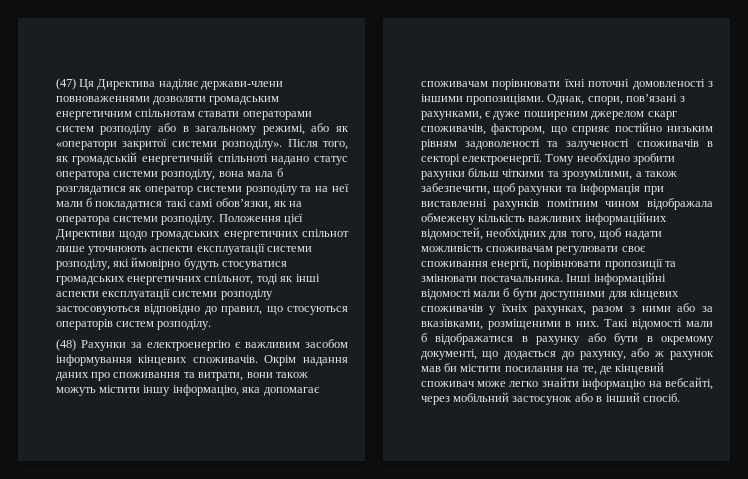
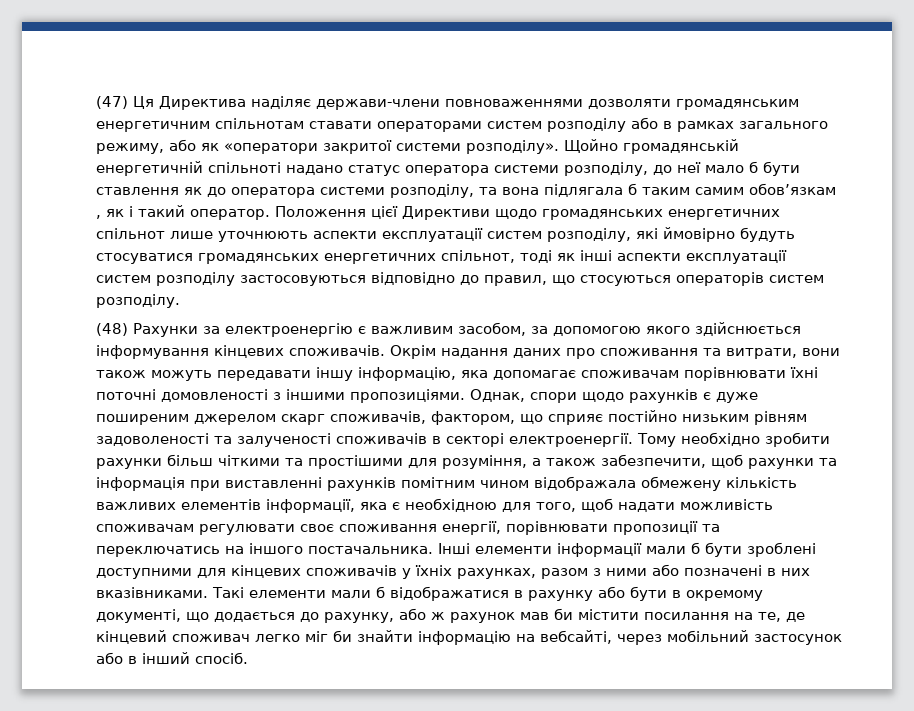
[209,96,280,105] громадським -> [675,99,799,110] громадянським
[195,124,305,135] загальному режимі, -> [676,121,828,132] [95,143,164,154] рамках загального режиму,
[287,139,349,150] [55,152,138,165] Після того, як громадській -> [563,139,739,154] Щойно громадянській
[218,168,283,177] [55,184,350,195] [55,198,303,210] [55,214,216,225] вона мала б розглядатися як оператор системи розподілу та на неї мали б покладатися такі самі обов’язки, як на оператора системи розподілу. -> [652,161,800,176] [95,183,836,198] [95,205,270,220] до неї мало б бути ставлення як до оператора системи розподілу, та вона підлягала б таким самим обов’язкам , як і такий оператор.
[151,231,221,240] громадських -> [541,209,663,220] громадянських
[267,246,313,252] системи -> [486,231,542,239] систем
[55,276,125,285] громадських -> [197,253,319,264] громадянських
[172,291,218,297] системи -> [95,275,151,283] систем
[305,339,348,348] засобом -> [457,322,801,336] засобом, за допомогою якого здійснюється
[99,385,141,393] містити -> [216,370,311,381] передавати
[587,94,685,105] [420,111,482,120] спори, пов’язані з рахунками, -> [529,389,698,403] спори щодо рахунків
[562,169,633,180] зрозумілими, -> [307,455,527,469] простішими для розуміння,
[584,212,667,225] [420,227,548,240] інформаційних відомостей, необхідних -> [180,498,497,513] елементів інформації, яка є необхідною
[420,272,666,285] [420,289,471,300] змінювати постачальника. Інші інформаційні відомості -> [95,543,642,557] переключатись на іншого постачальника. Інші елементи інформації
(537, 294) none -> [746,542,816,557] зроблені
[702,306,713,312] [420,319,683,330] за вказівками, розміщеними в них. Такі відомості -> [683,565,810,576] [95,587,326,598] позначені в них вказівниками. Такі елементи
[477,381,539,387] може легко -> [254,630,352,642] легко міг би

